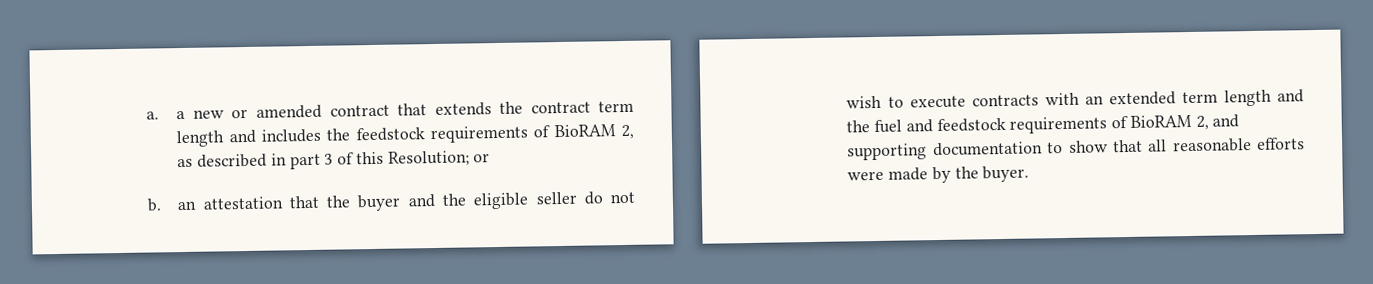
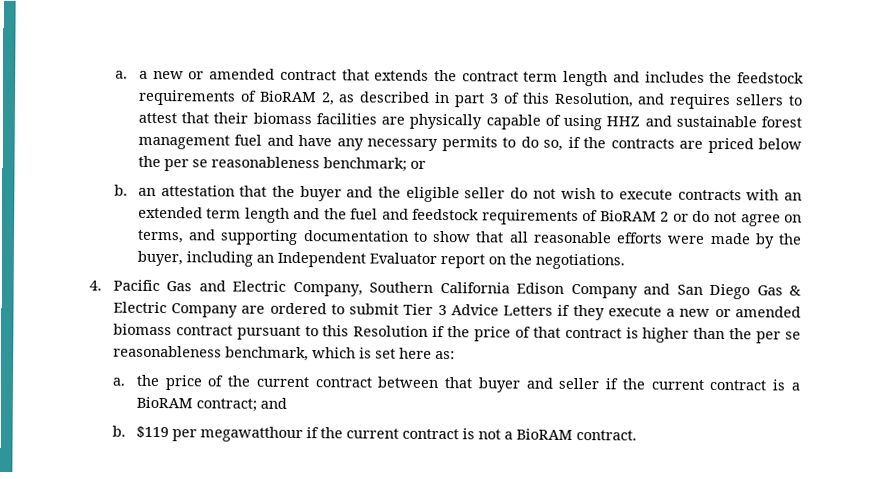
[387,150,470,167] Resolution; -> [553,92,803,110] [137,112,802,131] [137,134,802,154] [137,155,407,172] Resolution, and requires sellers to attest that their biomass facilities are physically capable of using HHZ and sustainable forest management fuel and have any necessary permits to do so, if the contracts are priced below the per se reasonableness benchmark;
[1195,115,1209,130] 2, -> [660,210,802,227] [136,229,184,244] 2 or do not agree on terms,
[982,165,1030,183] buyer. -> [136,250,625,270] [88,279,802,300] [112,301,802,321] [112,323,802,344] [112,345,455,362] [111,374,800,393] [135,396,287,412] [111,425,637,443] buyer, including an Independent Evaluator report on the negotiations. // 4. Pacific Gas and Electric Company, Southern California Edison Company and San Diego Gas & Electric Company are ordered to submit Tier 3 Advice Letters if they execute a new or amended biomass contract pursuant to this Resolution if the price of that contract is higher than the per se reasonableness benchmark, which is set here as: // a. the price of the current contract between that buyer and seller if the current contract is a BioRAM contract; and // b. $119 per megawatthour if the current contract is not a BioRAM contract.

